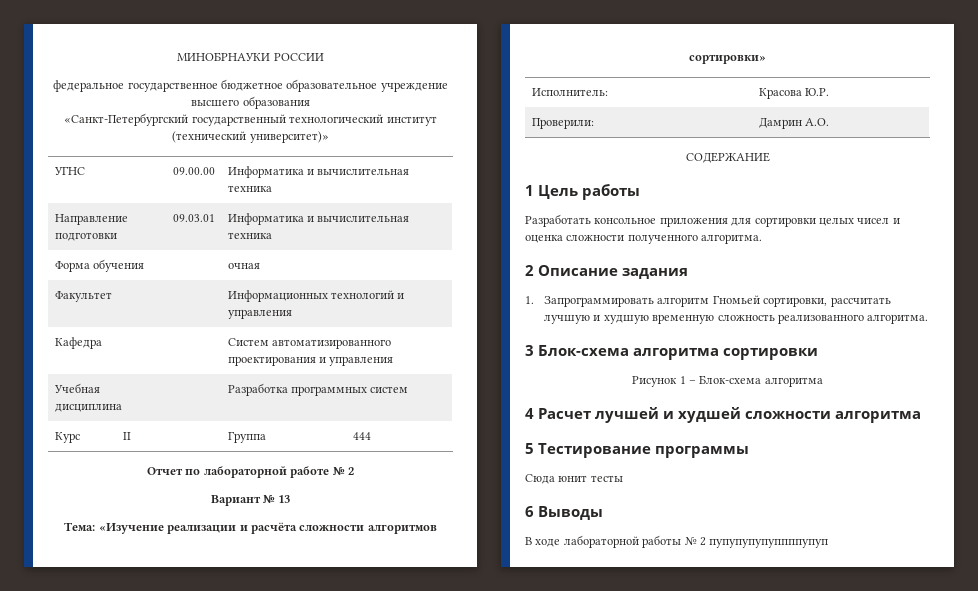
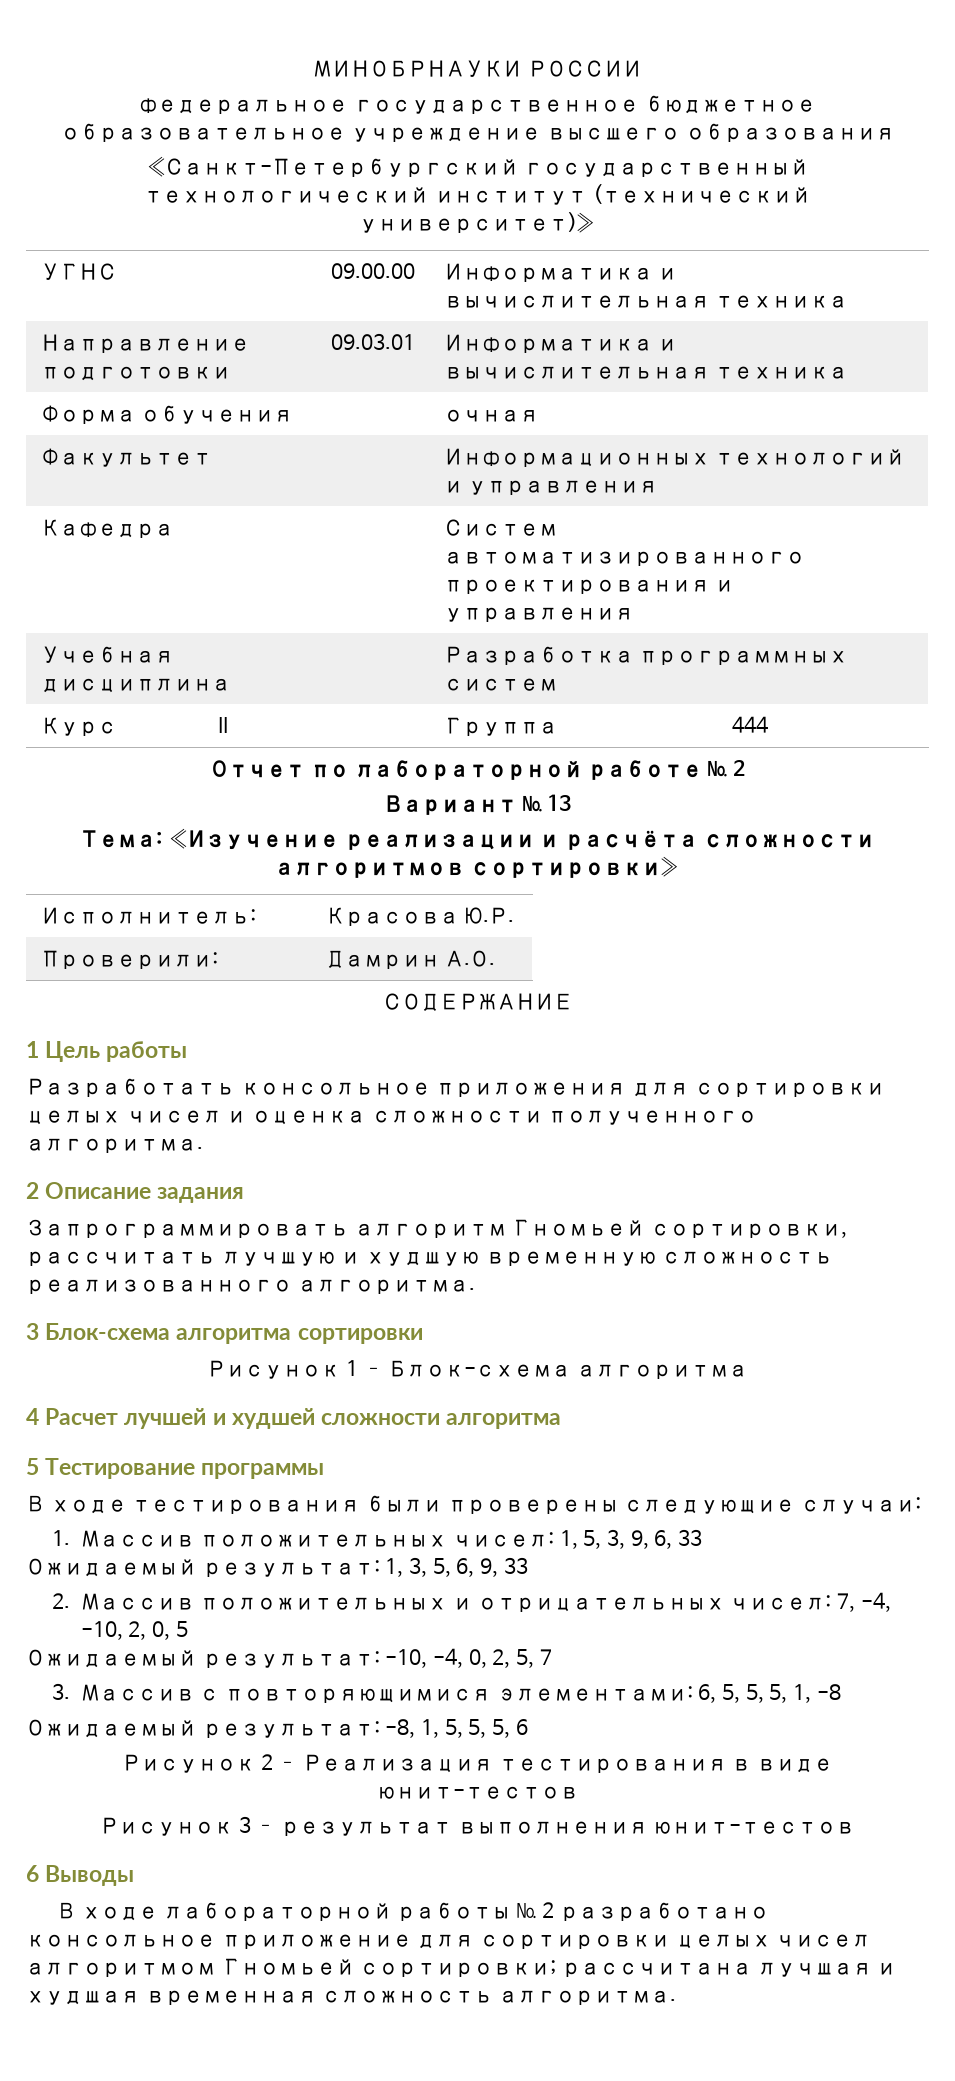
[525,296,534,304] 1. -> (245, 1195) none
[525,474,623,484] Сюда юнит тесты -> [26,1495,922,1514] [52,1529,703,1549] [26,1557,528,1577] [52,1592,891,1612] [80,1621,188,1640] [26,1648,552,1668] [52,1683,841,1703] [26,1719,528,1738] [121,1754,834,1773] [376,1786,579,1799] [99,1816,856,1836] В ходе тестирования были проверены следующие случаи: // 1. Массив положительных чисел: 1, 5, 3, 9, 6, 33 // Ожидаемый результат: 1, 3, 5, 6, 9, 33 // 2. Массив положительных и отрицательных чисел: 7, -4, -10, 2, 0, 5 // Ожидаемый результат: -10, -4, 0, 2, 5, 7 // 3. Массив с повторяющимися элементами: 6, 5, 5, 5, 1, -8 // Ожидаемый результат: -8, 1, 5, 5, 5, 6 // Рисунок 2 – Реализация тестирования в виде юнит-тестов // Рисунок 3 – результат выполнения юнит-тестов
[709,539,829,548] пупупупупуппппупуп -> [559,1902,769,1921] [26,1934,872,1949] [26,1958,897,1977] [26,1990,677,2005] разработано консольное приложение для сортировки целых чисел алгоритмом Гномьей сортировки; рассчитана лучшая и худшая временная сложность алгоритма.

